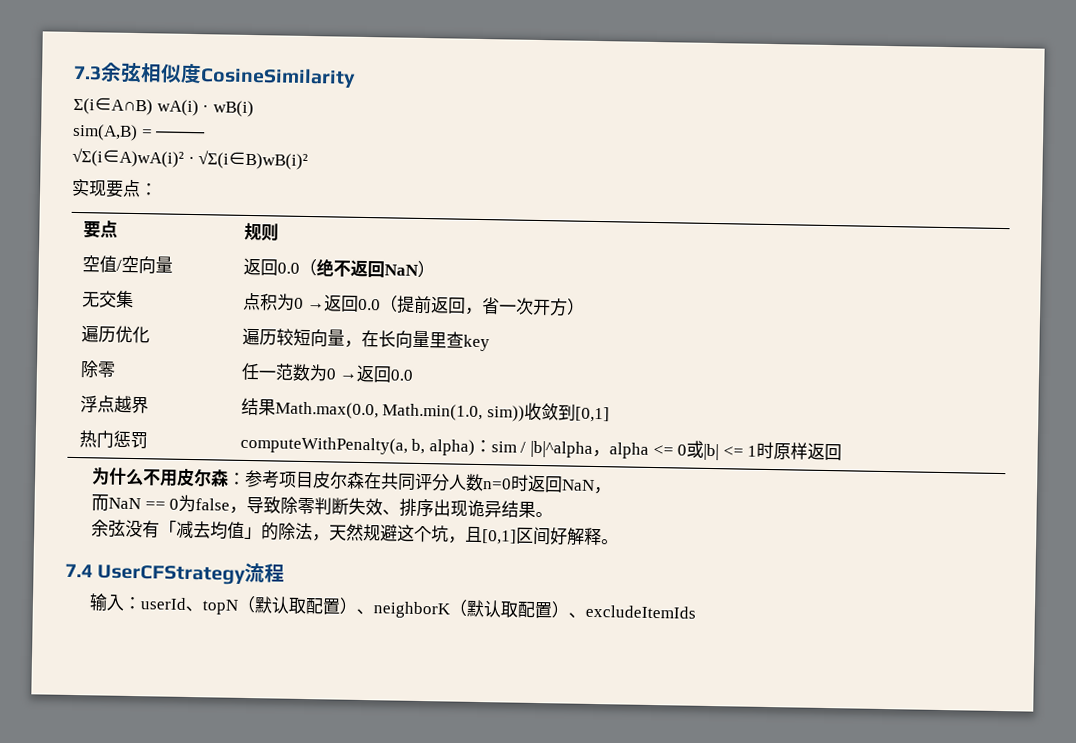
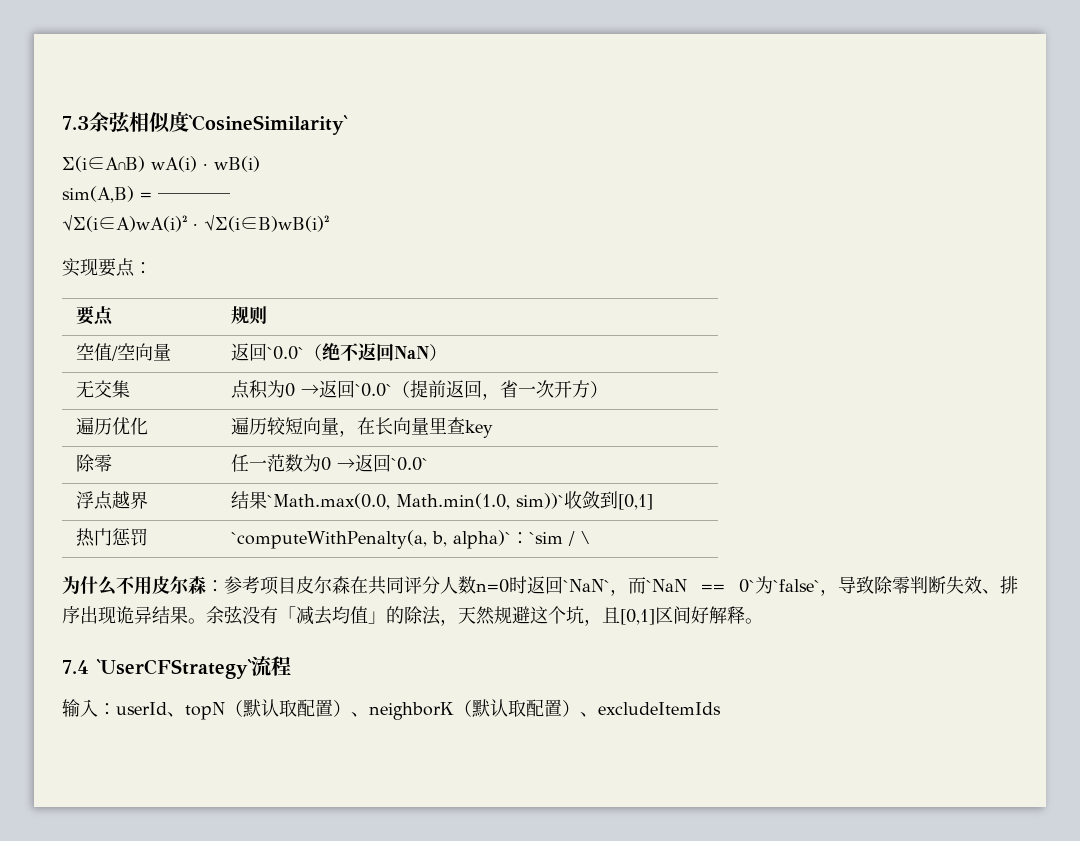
[200,67,356,89] CosineSimilarity -> [188,115,348,135] `CosineSimilarity`
[276,262,300,274] 0.0 -> [266,346,304,360] `0.0`
[358,298,382,311] 0.0 -> [354,383,392,397] `0.0`
[390,369,415,381] 0.0 -> [390,457,428,471] `0.0`
[274,401,525,422] Math.max(0.0, Math.min(1.0, sim)) -> [266,493,564,510] `Math.max(0.0, Math.min(1.0, sim))`
[239,435,843,461] computeWithPenalty(a, b, alpha)：sim / |b|^alpha，alpha <= 0或|b| <= 1时原样返回 -> [230,530,591,549] `computeWithPenalty(a, b, alpha)`：`sim / \
[560,479,612,495] [90,494,231,513] NaN， // 而NaN == 0为false -> [563,576,820,596] `NaN`，而`NaN == 0`为`false`
(554, 514) // -> (206, 621) none
[97,564,247,585] UserCFStrategy -> [96,659,252,679] `UserCFStrategy`

